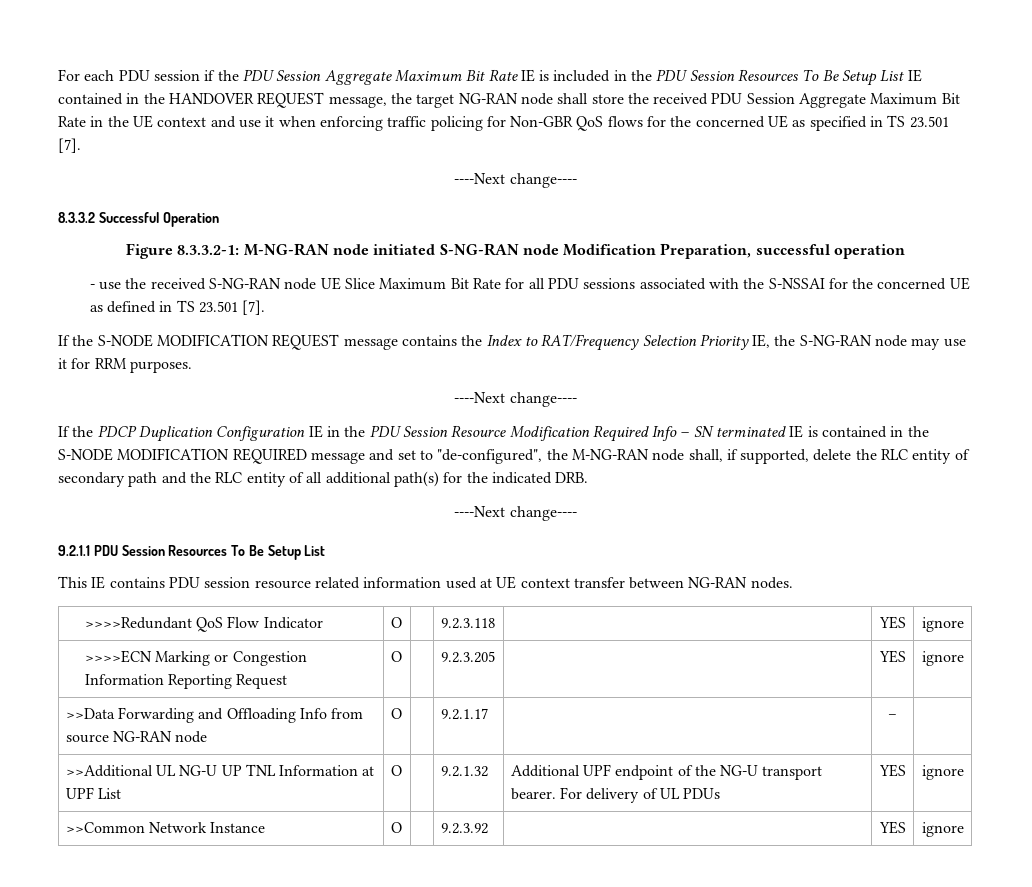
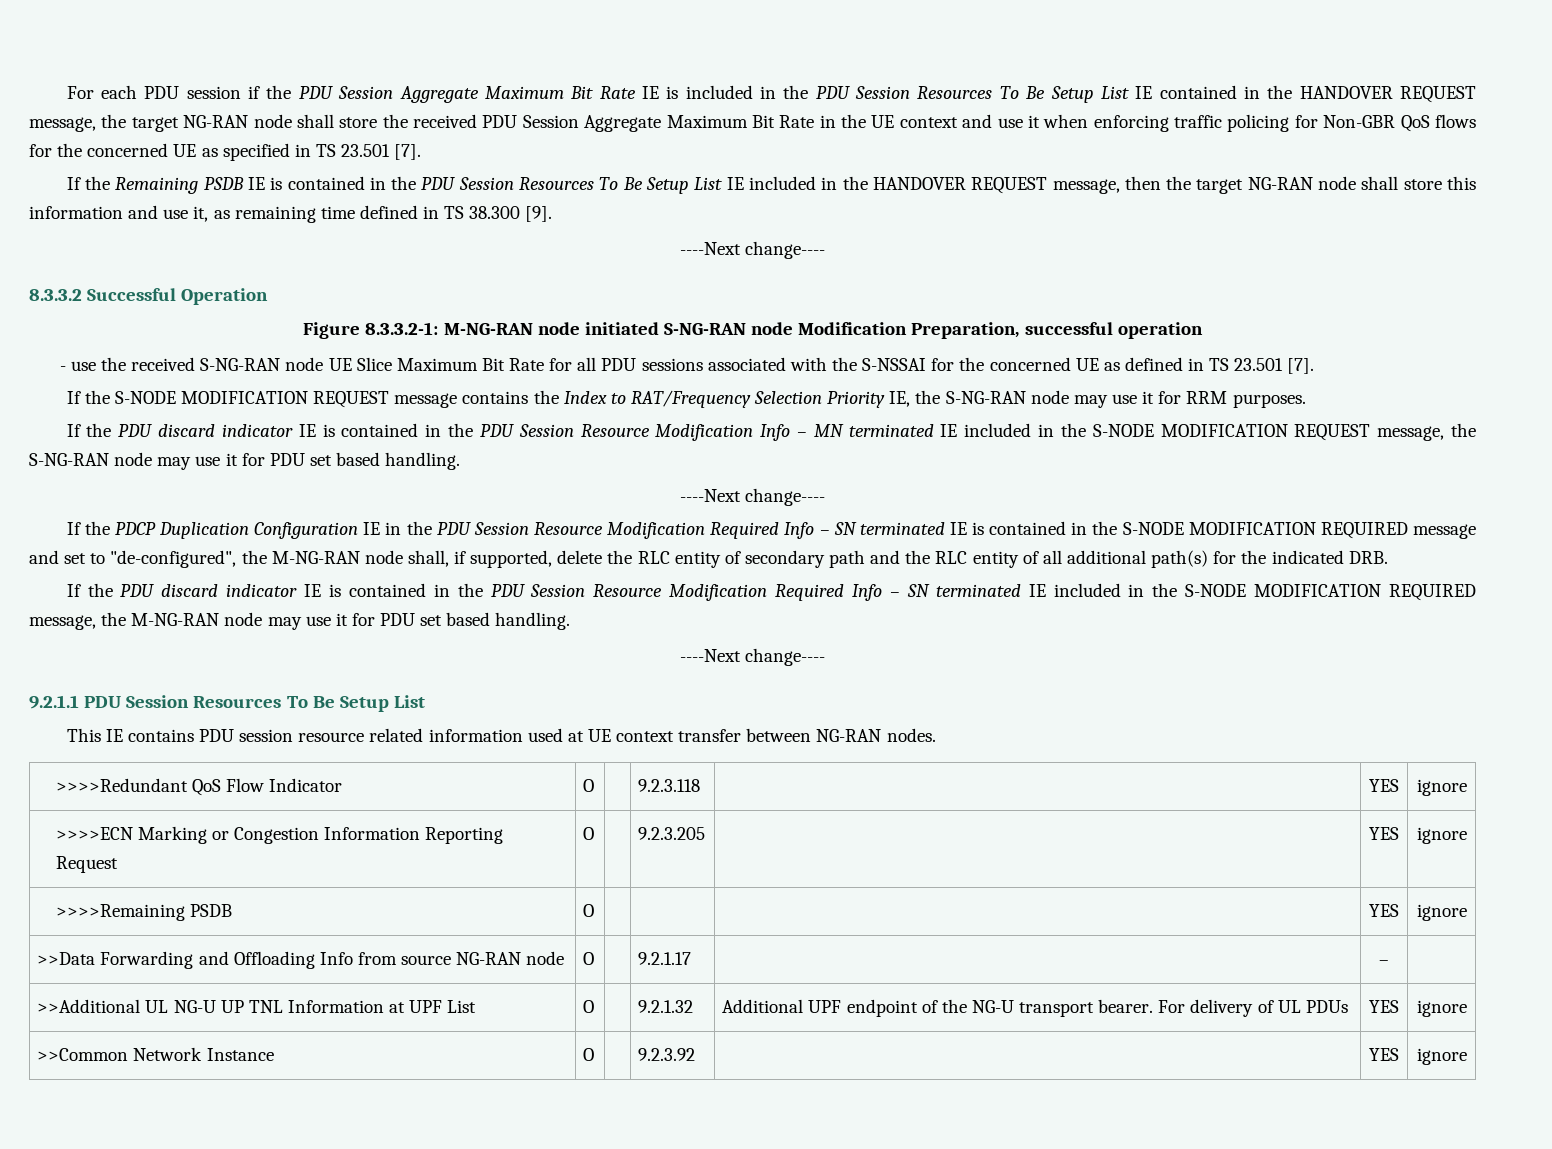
(81, 145) none -> [66,176,1477,194] [29,205,553,223] // If the Remaining PSDB IE is contained in the PDU Session Resources To Be Setup List IE included in the HANDOVER REQUEST message, then the target NG-RAN node shall store this information and use it, as remaining time defined in TS 38.300 [9].
(192, 367) none -> [66,423,1476,441] [29,452,461,470] // If the PDU discard indicator IE is contained in the PDU Session Resource Modification Info – MN terminated IE included in the S-NODE MODIFICATION REQUEST message, the S-NG-RAN node may use it for PDU set based handling.
(589, 477) none -> [66,583,1477,601] [29,612,571,630] // If the PDU discard indicator IE is contained in the PDU Session Resource Modification Required Info – SN terminated IE included in the S-NODE MODIFICATION REQUIRED message, the M-NG-RAN node may use it for PDU set based handling.
(964, 658) none -> [55,904,232,921] [583,904,595,917] [1369,904,1399,917] [1416,904,1467,921] // >>>>Remaining PSDB | O | | | | YES | ignore

